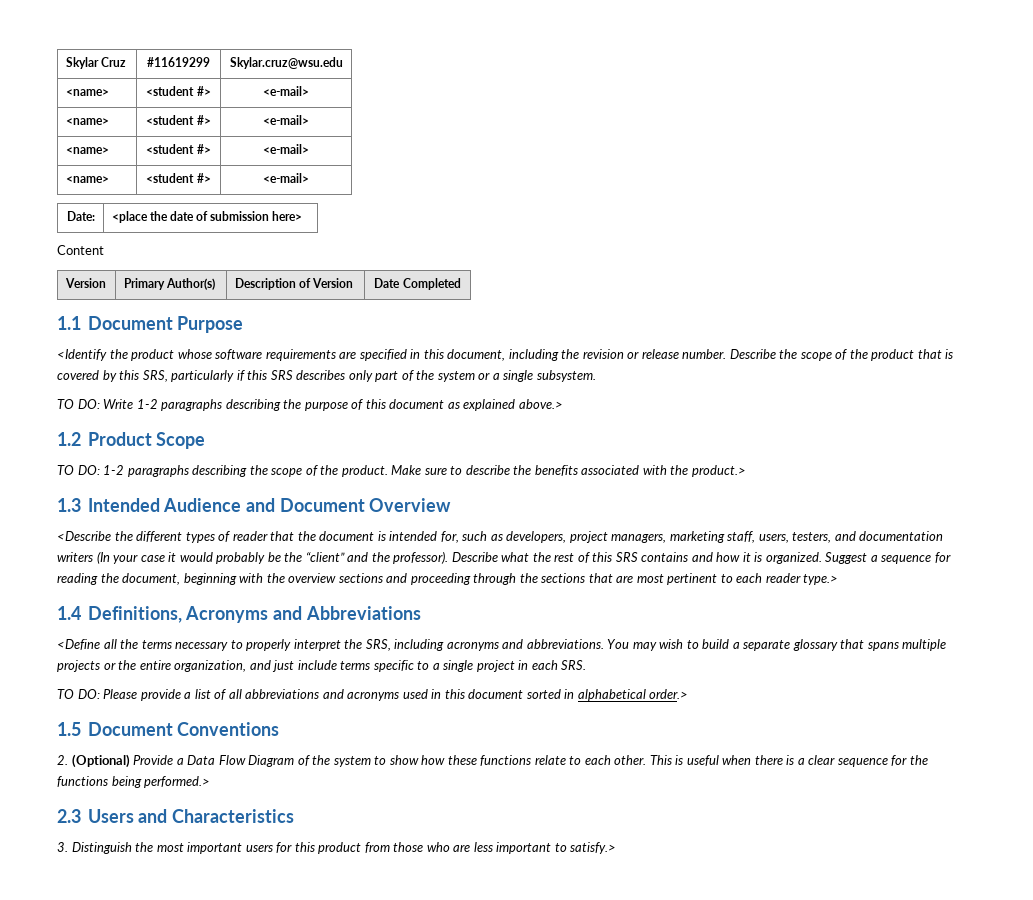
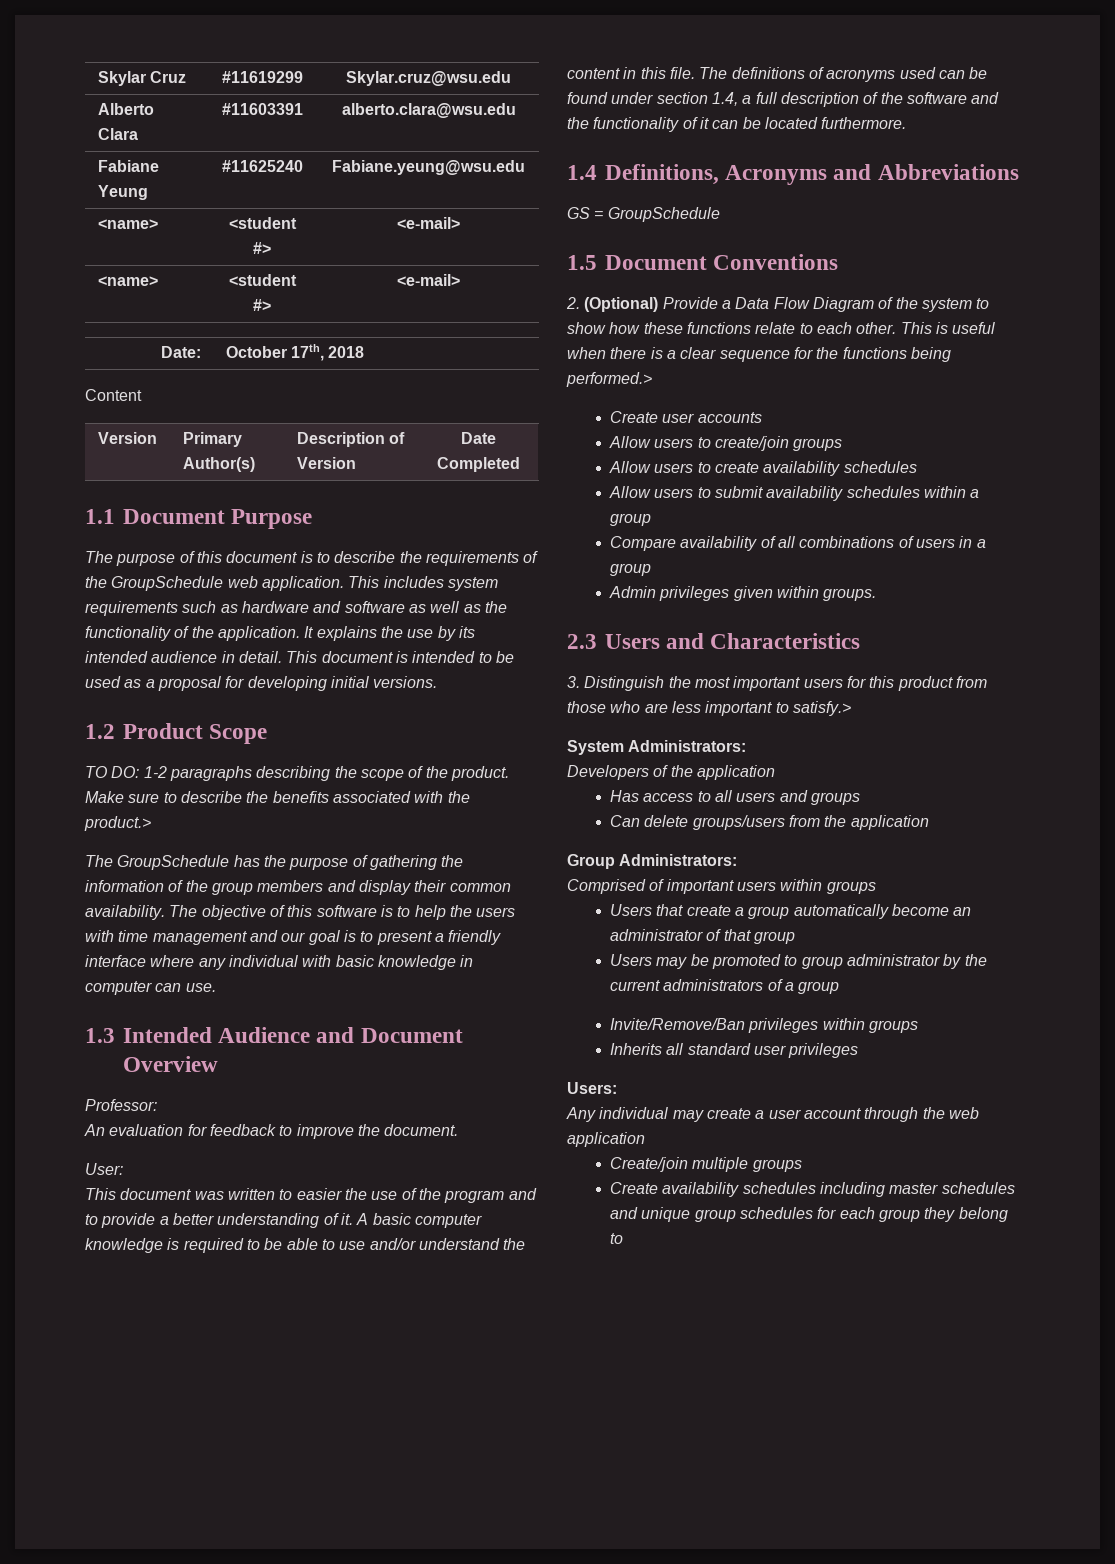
[65,89,109,96] [146,86,211,96] [263,86,309,96] [65,118,109,125] [146,115,211,125] [263,115,309,125] <name> | <student #> | <e-mail> // <name> | <student #> | <e-mail> -> [97,103,154,115] [97,128,138,140] [221,103,303,115] [341,103,516,118] [97,160,159,172] [97,185,148,200] [221,160,303,172] [332,160,525,175] Alberto Clara | #11603391 | alberto.clara@wsu.edu // Fabiane Yeung | #11625240 | Fabiane.yeung@wsu.edu
[111,211,303,223] <place the date of submission here> -> [225,344,365,361] October 17th, 2018
[57,349,954,361] [57,370,596,382] [57,399,563,411] <Identify the product whose software requirements are specified in this document, including the revision or release number. Describe the scope of the product that is covered by this SRS, particularly if this SRS describes only part of the system or a single subsystem. // TO DO: Write 1-2 paragraphs describing the purpose of this document as explained above.> -> [85,551,539,566] [85,576,498,591] [85,601,507,616] [85,626,475,641] [85,651,514,663] [85,676,438,691] The purpose of this document is to describe the requirements of the GroupSchedule web application. This includes system requirements such as hardware and software as well as the functionality of the application. It explains the use by its intended audience in detail. This document is intended to be used as a proposal for developing initial versions.
(746, 471) none -> [85,855,464,870] [85,880,511,895] [85,905,516,920] [85,930,502,945] [85,955,474,970] [85,981,216,995] // The GroupSchedule has the purpose of gathering the information of the group members and display their common availability. The objective of this software is to help the users with time management and our goal is to present a friendly interface where any individual with basic knowledge in computer can use.
[57,531,944,543] [57,551,951,564] [57,573,839,585] <Describe the different types of reader that the document is intended for, such as developers, project managers, marketing staff, users, testers, and documentation writers (In your case it would probably be the “client” and the professor). Describe what the rest of this SRS contains and how it is organized. Suggest a sequence for reading the document, beginning with the overview sections and proceeding through the sections that are most pertinent to each reader type.> -> [85,1099,157,1111] [84,1124,459,1139] [85,1163,123,1175] [85,1188,537,1203] [85,1213,482,1228] [85,1238,526,1253] [567,67,988,82] [567,92,1000,107] [567,117,907,132] Professor: // An evaluation for feedback to improve the document. // User: // This document was written to easier the use of the program and to provide a better understanding of it. A basic computer knowledge is required to be able to use and/or understand the content in this file. The definitions of acronyms used can be found under section 1.4, a full description of the software and the functionality of it can be located furthermore.
[57,639,947,651] [57,660,587,672] [57,689,689,701] <Define all the terms necessary to properly interpret the SRS, including acronyms and abbreviations. You may wish to build a separate glossary that spans multiple projects or the entire organization, and just include terms specific to a single project in each SRS. // TO DO: Please provide a list of all abbreviations and acronyms used in this document sorted in alphabetical order.> -> [567,207,720,222] GS = GroupSchedule
(211, 782) none -> [610,411,762,423] [609,436,843,451] [609,461,917,476] [609,486,980,501] [610,513,652,526] [610,536,986,551] [610,563,652,576] [609,586,877,601] // Create user accounts // Allow users to create/join groups // Allow users to create availability schedules // Allow users to submit availability schedules within a group // Compare availability of all combinations of users in a group // Admin privileges given within groups.
(617, 848) none -> [567,740,747,755] [567,765,775,780] [610,790,860,805] [610,815,929,830] [567,854,738,869] [567,879,876,894] [610,904,972,919] [610,929,796,944] [610,954,987,969] [610,979,840,994] [610,1018,919,1033] [610,1043,859,1058] [567,1082,617,1094] [566,1107,979,1122] [567,1132,645,1147] [610,1157,802,1172] [610,1182,1015,1197] [610,1207,1008,1222] [610,1233,624,1244] // System Administrators: // Developers of the application // Has access to all users and groups // Can delete groups/users from the application // Group Administrators: // Comprised of important users within groups // Users that create a group automatically become an administrator of that group // Users may be promoted to group administrator by the current administrators of a group // Invite/Remove/Ban privileges within groups // Inherits all standard user privileges // Users: // Any individual may create a user account through the web application // Create/join multiple groups // Create availability schedules including master schedules and unique group schedules for each group they belong to

